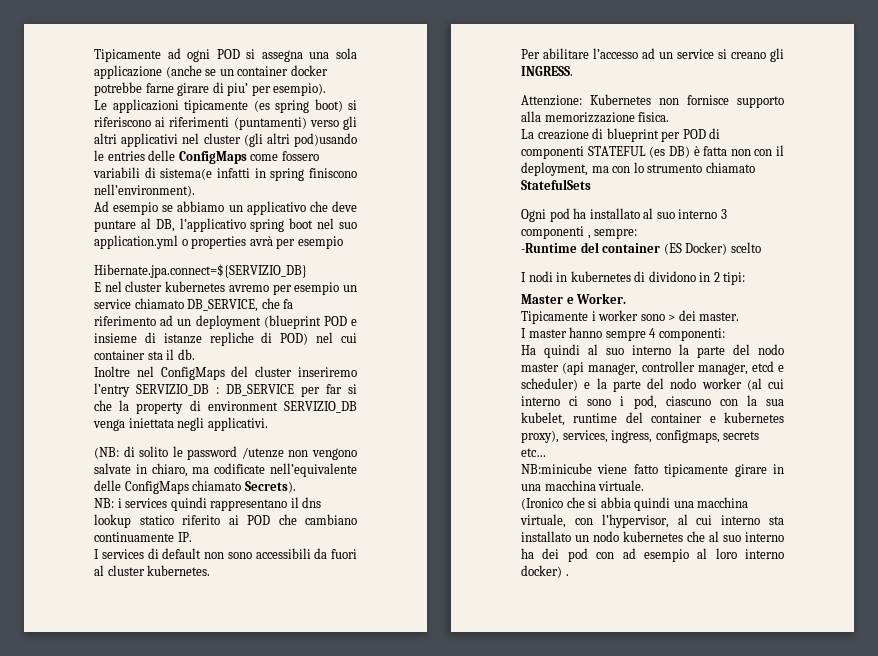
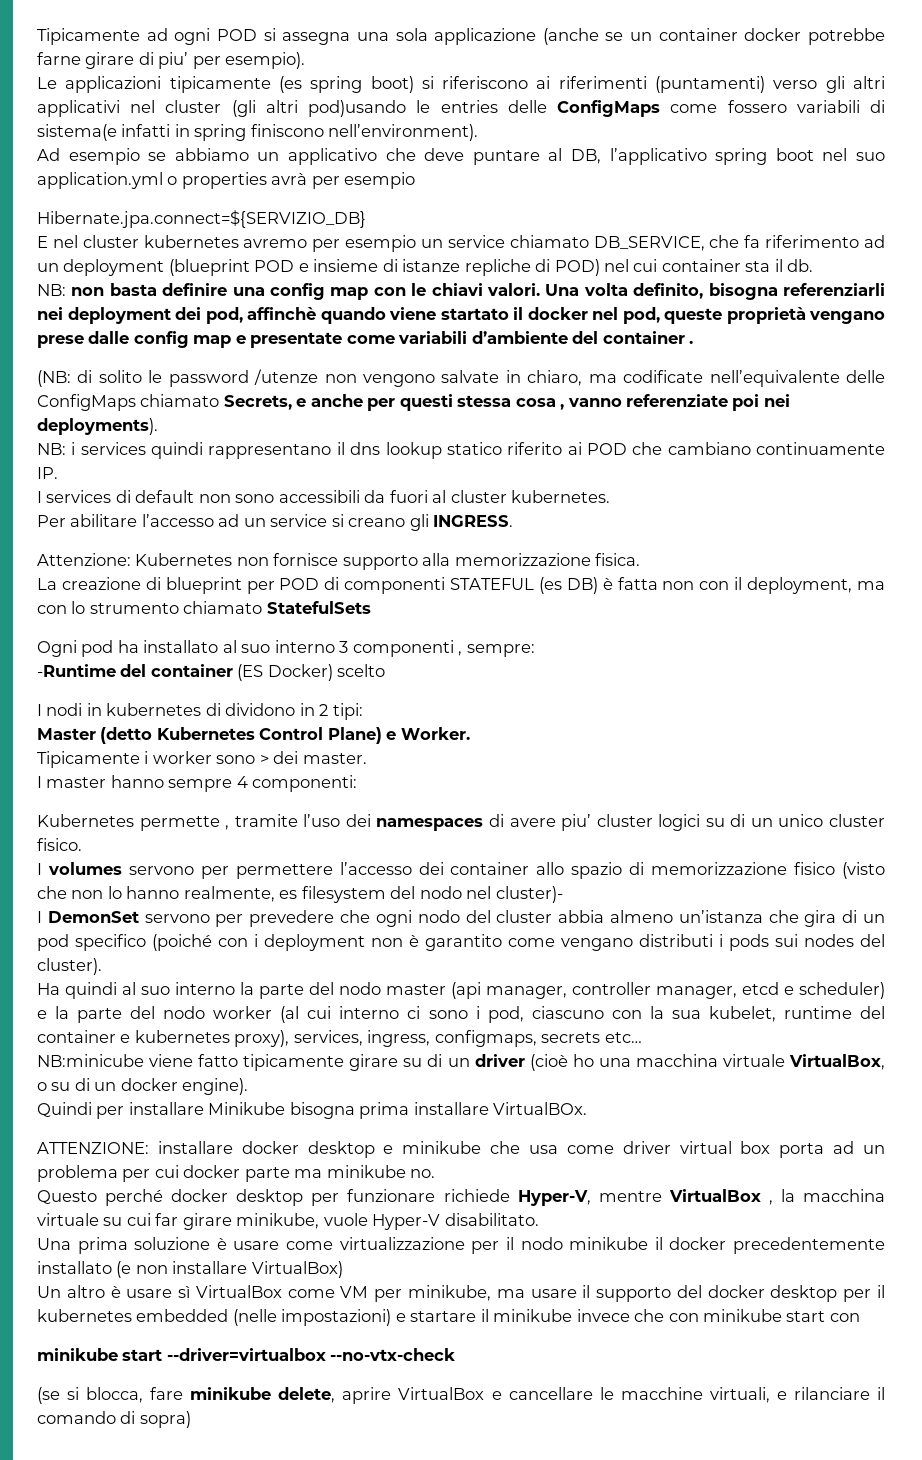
[94,366,357,380] [94,383,357,397] [94,400,357,414] [93,417,268,431] Inoltre nel ConfigMaps del cluster inseriremo l’entry SERVIZIO_DB : DB_SERVICE per far si che la property di environment SERVIZIO_DB venga iniettata negli applicativi. -> [37,283,885,300] [37,307,885,324] [37,331,694,348] NB: non basta definire una config map con le chiavi valori. Una volta definito, bisogna referenziarli nei deployment dei pod, affinchè quando viene startato il docker nel pod, queste proprietà vengano prese dalle config map e presentate come variabili d’ambiente del container .
[244,481,296,493] Secrets). -> [223,394,790,411] [37,418,158,435] Secrets, e anche per questi stessa cosa , vanno referenziate poi nei deployments).
(563, 299) none -> [100,727,382,744] (detto Kubernetes Control Plane)
(725, 334) none -> [37,814,885,831] [37,838,82,851] [37,862,885,879] [37,886,563,903] [37,910,885,927] [37,934,885,951] [37,958,102,975] // Kubernetes permette , tramite l’uso dei namespaces di avere piu’ cluster logici su di un unico cluster fisico. // I volumes servono per permettere l’accesso dei container allo spazio di memorizzazione fisico (visto che non lo hanno realmente, es filesystem del nodo nel cluster)- // I DemonSet servono per prevedere che ogni nodo del cluster abbia almeno un’istanza che gira di un pod specifico (poiché con i deployment non è garantito come vengano distributi i pods sui nodes del cluster).
[773,464,784,474] [521,480,645,491] [521,497,749,511] [520,514,784,528] [521,531,784,542] [521,548,784,562] [521,565,569,578] in una macchina virtuale. // (Ironico che si abbia quindi una macchina virtuale, con l’hypervisor, al cui interno sta installato un nodo kubernetes che al suo interno ha dei pod con ad esempio al loro interno docker) . -> [403,1054,885,1071] [37,1078,249,1095] [37,1102,588,1119] [37,1141,886,1158] [37,1165,436,1182] [37,1189,886,1206] [37,1213,539,1230] [37,1237,886,1254] [37,1261,343,1278] [37,1285,886,1302] [37,1309,860,1326] [37,1348,456,1361] [37,1387,886,1404] [37,1411,191,1428] su di un driver (cioè ho una macchina virtuale VirtualBox, o su di un docker engine). // Quindi per installare Minikube bisogna prima installare VirtualBOx. // ATTENZIONE: installare docker desktop e minikube che usa come driver virtual box porta ad un problema per cui docker parte ma minikube no. // Questo perché docker desktop per funzionare richiede Hyper-V, mentre VirtualBox , la macchina virtuale su cui far girare minikube, vuole Hyper-V disabilitato. // Una prima soluzione è usare come virtualizzazione per il nodo minikube il docker precedentemente installato (e non installare VirtualBox) // Un altro è usare sì VirtualBox come VM per minikube, ma usare il supporto del docker desktop per il kubernetes embedded (nelle impostazioni) e startare il minikube invece che con minikube start con // minikube start --driver=virtualbox --no-vtx-check // (se si blocca, fare minikube delete, aprire VirtualBox e cancellare le macchine virtuali, e rilanciare il comando di sopra)

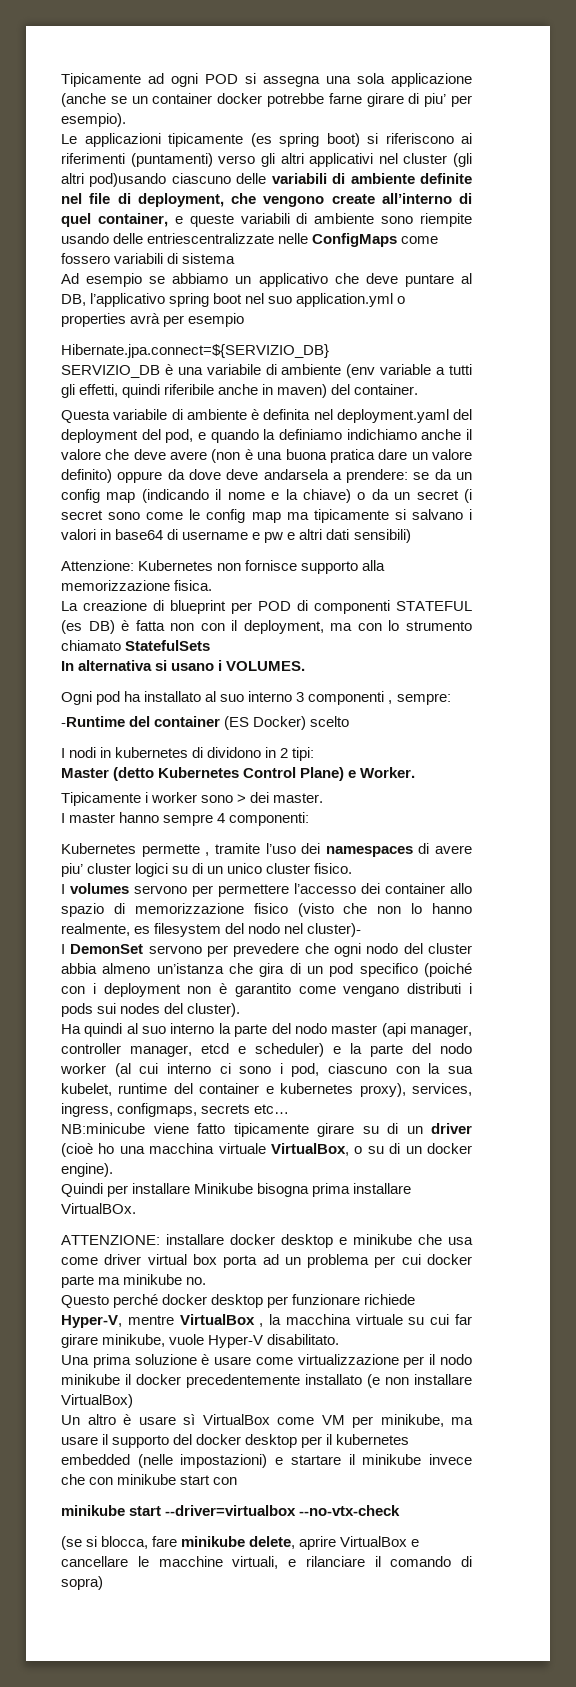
[416,100,547,113] le entries delle -> [171,173,473,184] [61,193,472,207] [61,213,472,227] [61,233,309,244] ciascuno delle variabili di ambiente definite nel file di deployment, che vengono create all’interno di quel container, e queste variabili di ambiente sono riempite usando delle entriescentralizzate nelle
[37,124,479,141] sistema(e infatti in spring finiscono nell’environment). -> [182,253,236,264] sistema
[37,235,885,252] [37,259,814,276] [37,283,885,300] [37,307,885,324] [37,331,694,348] [37,369,886,387] [37,394,790,411] [37,418,158,435] [37,442,885,459] [37,467,58,479] [37,490,611,503] [37,514,514,531] E nel cluster kubernetes avremo per esempio un service chiamato DB_SERVICE, che fa riferimento ad un deployment (blueprint POD e insieme di istanze repliche di POD) nel cui container sta il db. // NB: non basta definire una config map con le chiavi valori. Una volta definito, bisogna referenziarli nei deployment dei pod, affinchè quando viene startato il docker nel pod, queste proprietà vengano prese dalle config map e presentate come variabili d’ambiente del container . // (NB: di solito le password /utenze non vengono salvate in chiaro, ma codificate nell’equivalente delle ConfigMaps chiamato Secrets, e anche per questi stessa cosa , vanno referenziate poi nei deployments). // NB: i services quindi rappresentano il dns lookup statico riferito ai POD che cambiano continuamente IP. // I services di default non sono accessibili da fuori al cluster kubernetes. // Per abilitare l’accesso ad un service si creano gli INGRESS. -> [61,364,473,378] [61,384,419,398] [61,409,472,423] [61,429,473,443] [61,449,473,463] [61,469,473,483] [61,489,473,503] [61,509,472,523] [61,529,411,543] SERVIZIO_DB è una variabile di ambiente (env variable a tutti gli effetti, quindi riferibile anche in maven) del container. // Questa variabile di ambiente è definita nel deployment.yaml del deployment del pod, e quando la definiamo indichiamo anche il valore che deve avere (non è una buona pratica dare un valore definito) oppure da dove deve andarsela a prendere: se da un config map (indicando il nome e la chiave) o da un secret (i secret sono come le config map ma tipicamente si salvano i valori in base64 di username e pw e altri dati sensibili)
(371, 607) none -> [61,660,306,671] // In alternativa si usano i VOLUMES.

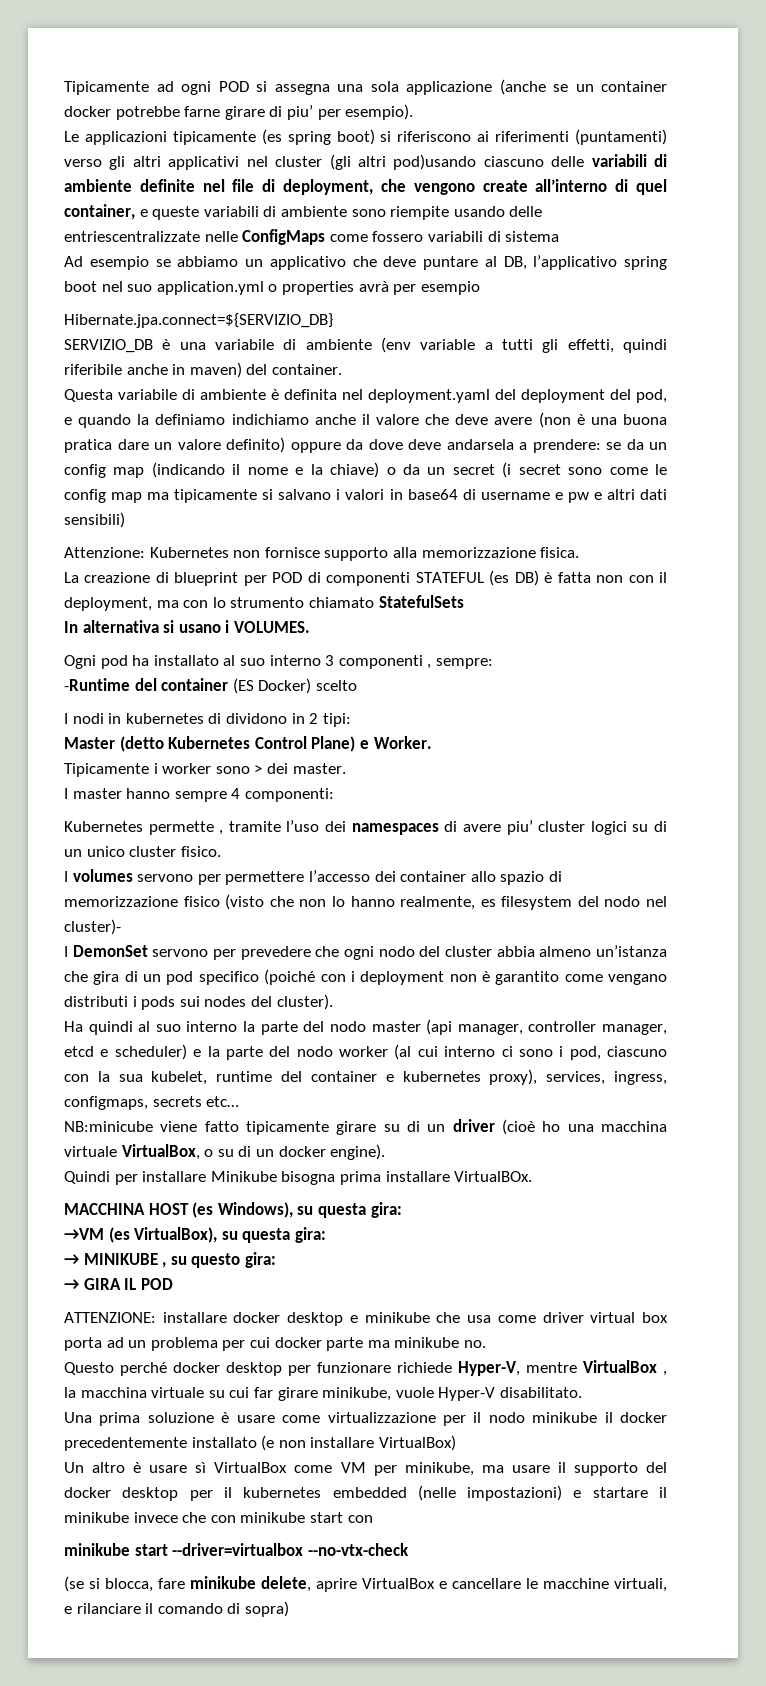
(136, 1208) none -> [64,1202,402,1218] [64,1227,326,1243] [64,1252,276,1268] [64,1278,173,1290] // MACCHINA HOST (es Windows), su questa gira: // →VM (es VirtualBox), su questa gira: // → MINIKUBE , su questo gira: // → GIRA IL POD

